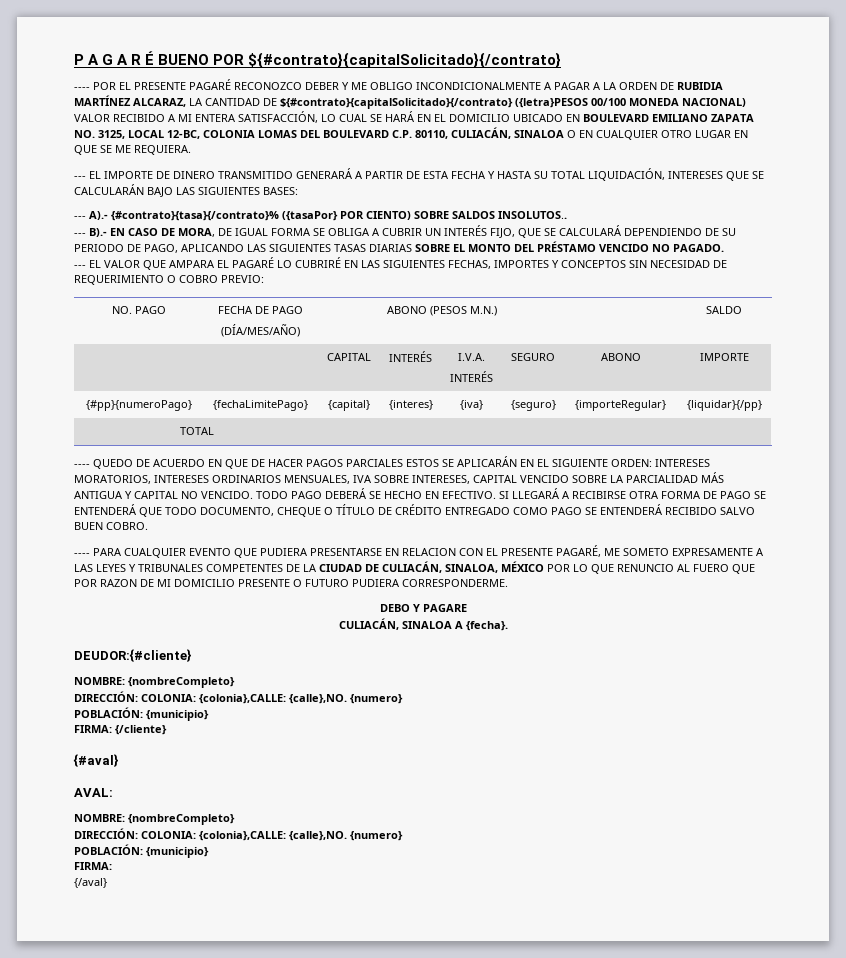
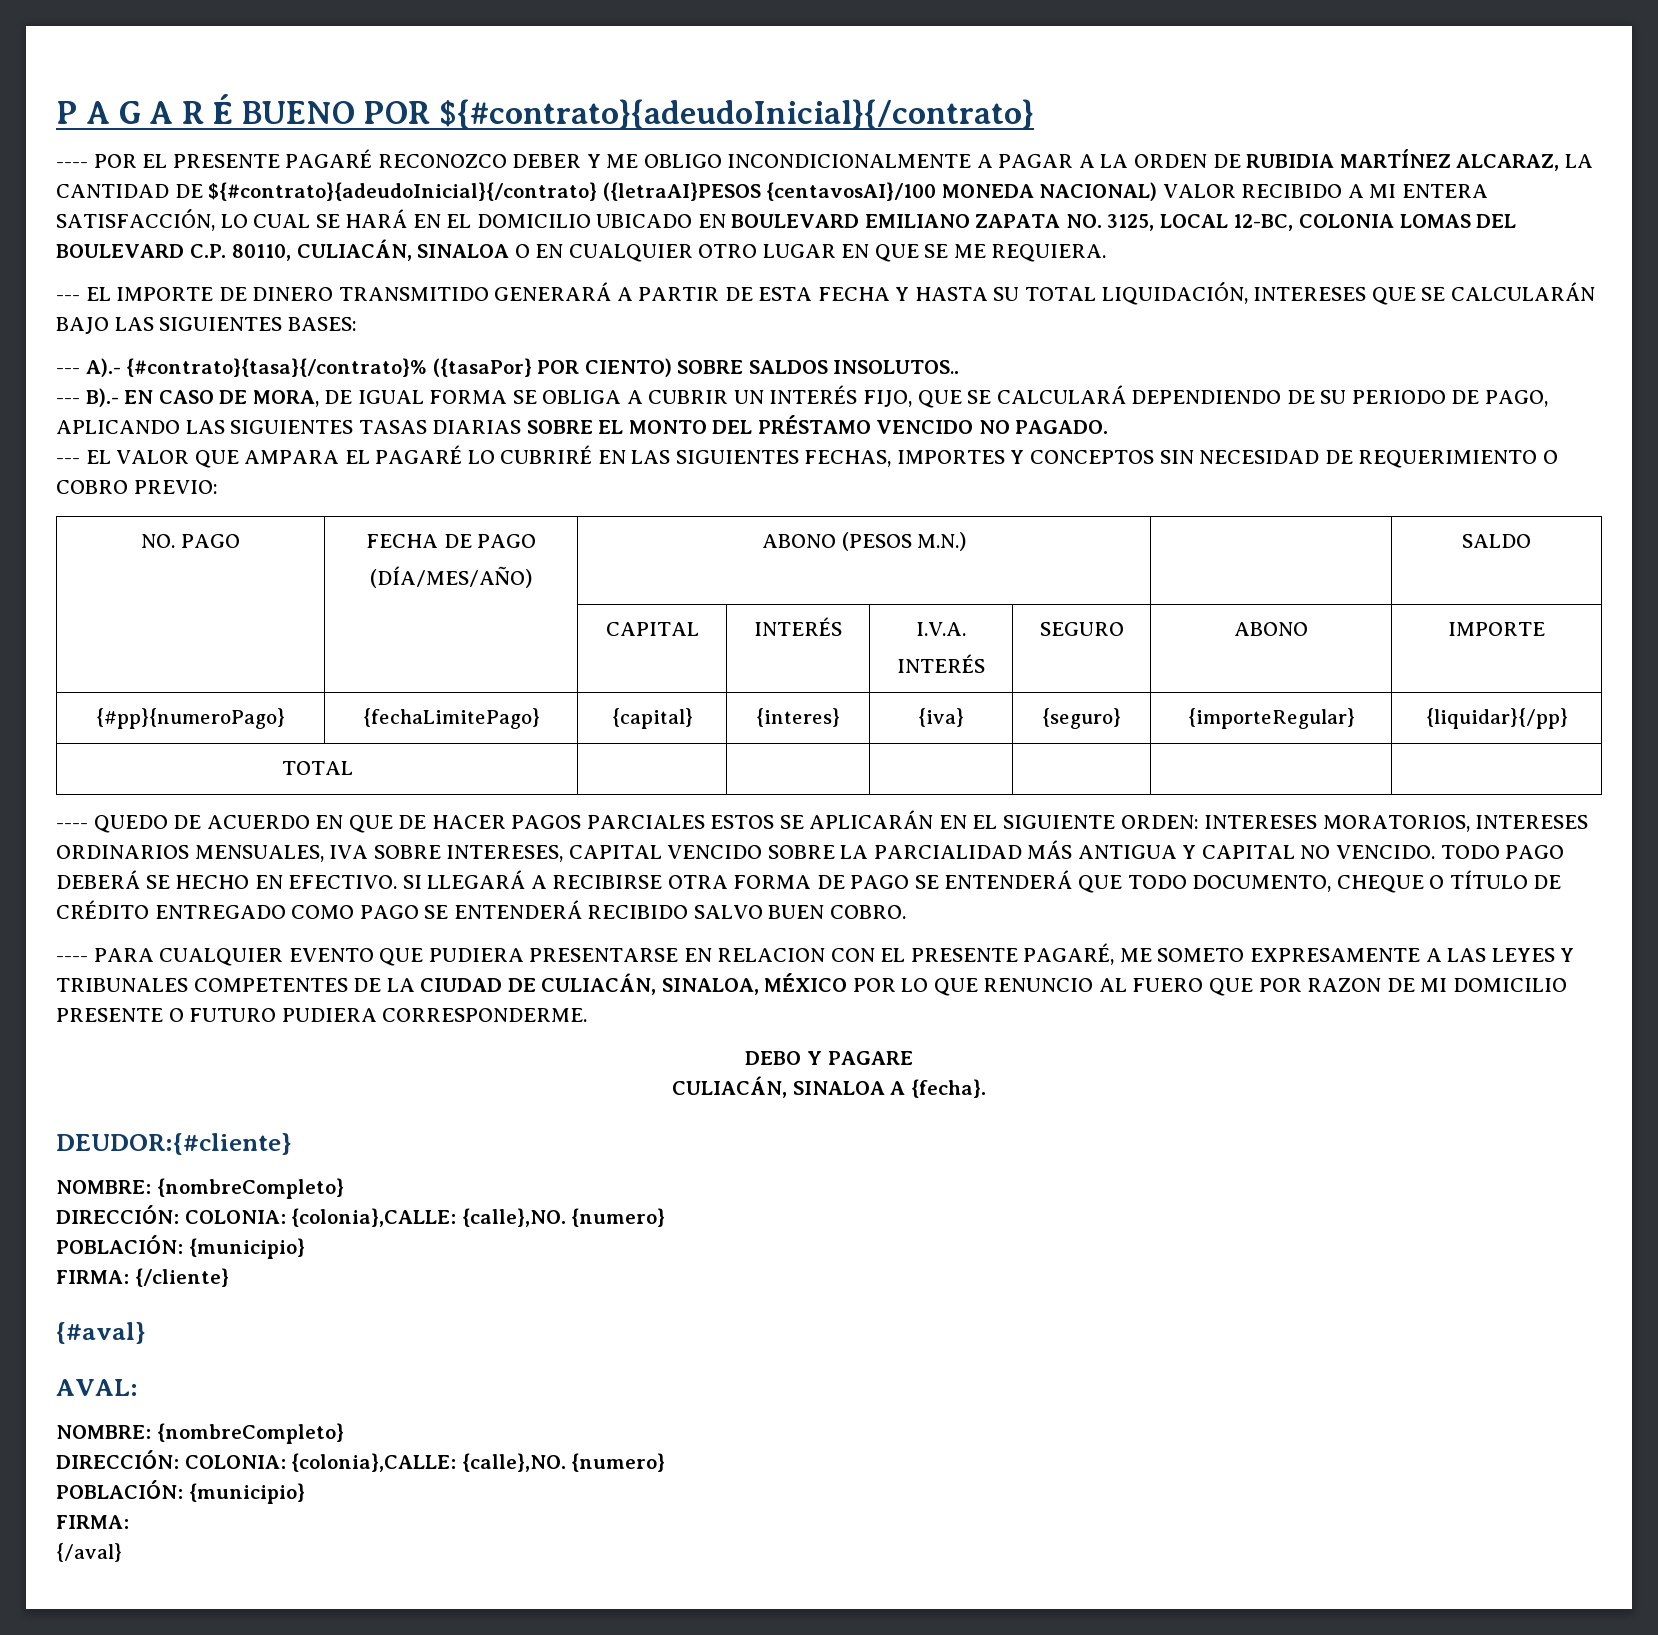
[248,52,562,68] ${#contrato}{capitalSolicitado}{/contrato} -> [439,99,1035,129] ${#contrato}{adeudoInicial}{/contrato}
[280,98,626,109] ${#contrato}{capitalSolicitado}{/contrato} ({letra}PESOS 00/100 -> [208,182,937,201] ${#contrato}{adeudoInicial}{/contrato} ({letraAI}PESOS {centavosAI}/100

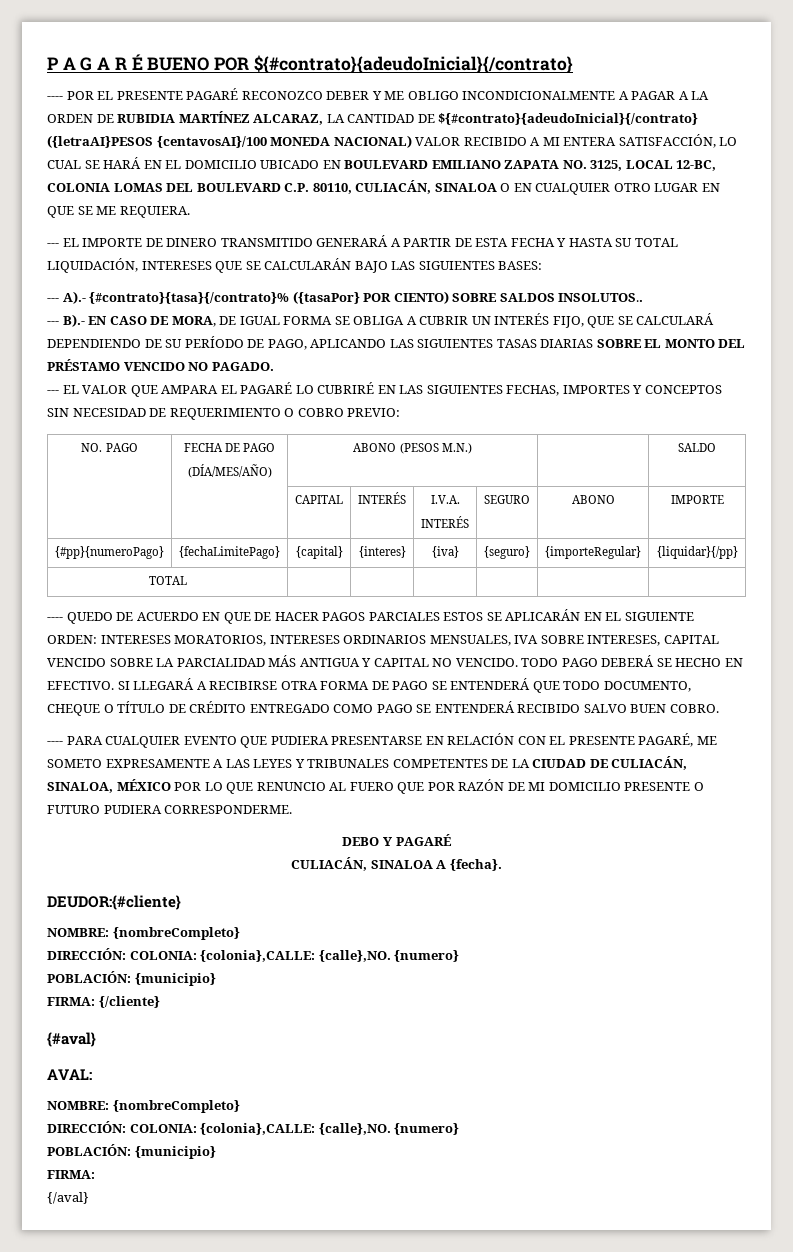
[1351,390,1446,404] PERIODO -> [184,336,244,348] PERÍODO
[717,948,826,962] RELACION -> [447,733,515,745] RELACIÓN
[1307,978,1382,992] RAZON -> [458,779,505,791] RAZÓN
[827,1051,913,1065] PAGARE -> [395,834,452,846] PAGARÉ

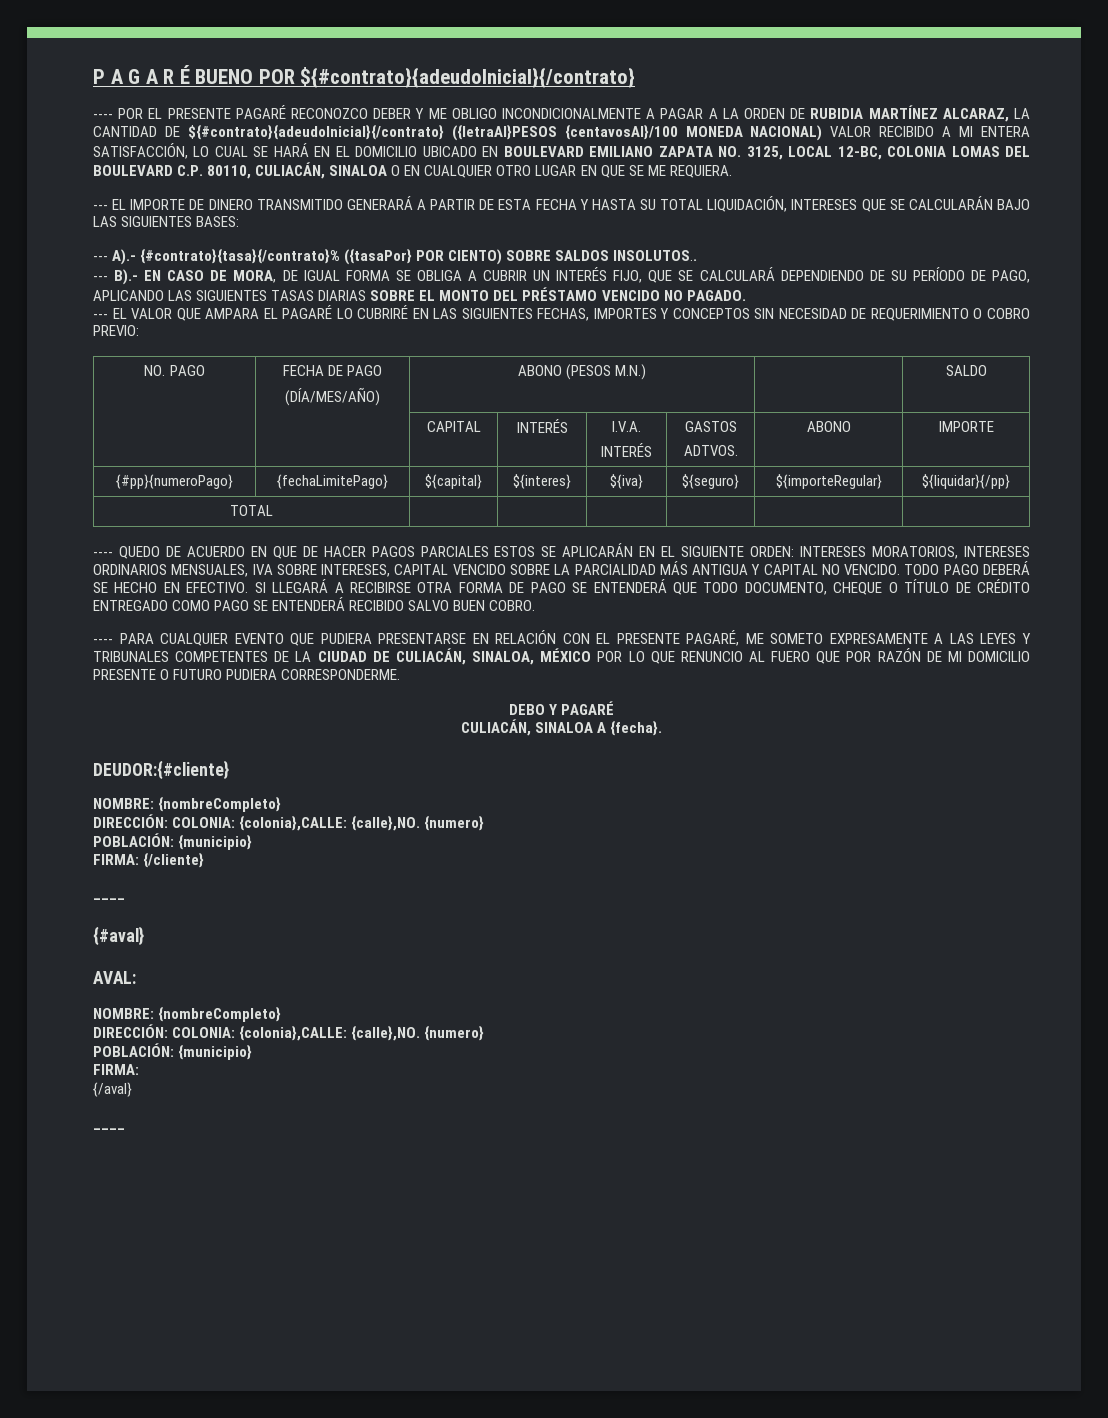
[484,495,530,504] SEGURO -> [684,421,737,432] [683,445,738,456] GASTOS // ADTVOS.
[295,546,343,559] [358,546,406,558] [431,546,459,558] [484,546,530,559] [545,546,641,559] [656,546,738,559] {capital} | {interes} | {iva} | {seguro} | {importeRegular} | {liquidar}{/pp} -> [425,474,482,489] [513,474,571,489] [610,474,643,489] [682,474,739,489] [775,474,882,489] [922,474,1010,489] ${capital} | ${interes} | ${iva} | ${seguro} | ${importeRegular} | ${liquidar}{/pp}
(160, 1002) none -> [93,898,125,900] // ____
(89, 1198) none -> [93,1128,125,1130] // ____

